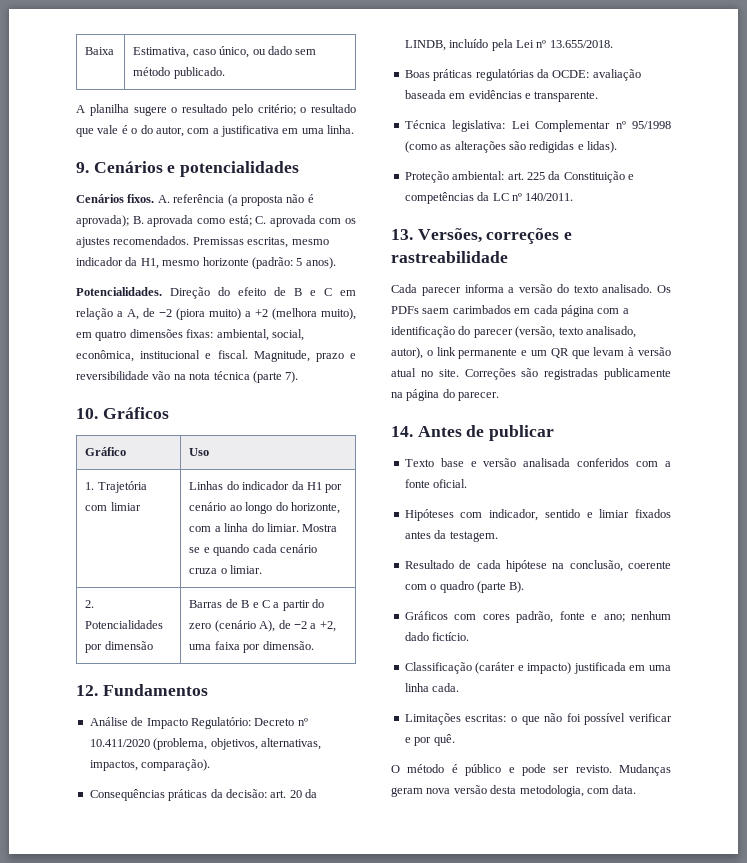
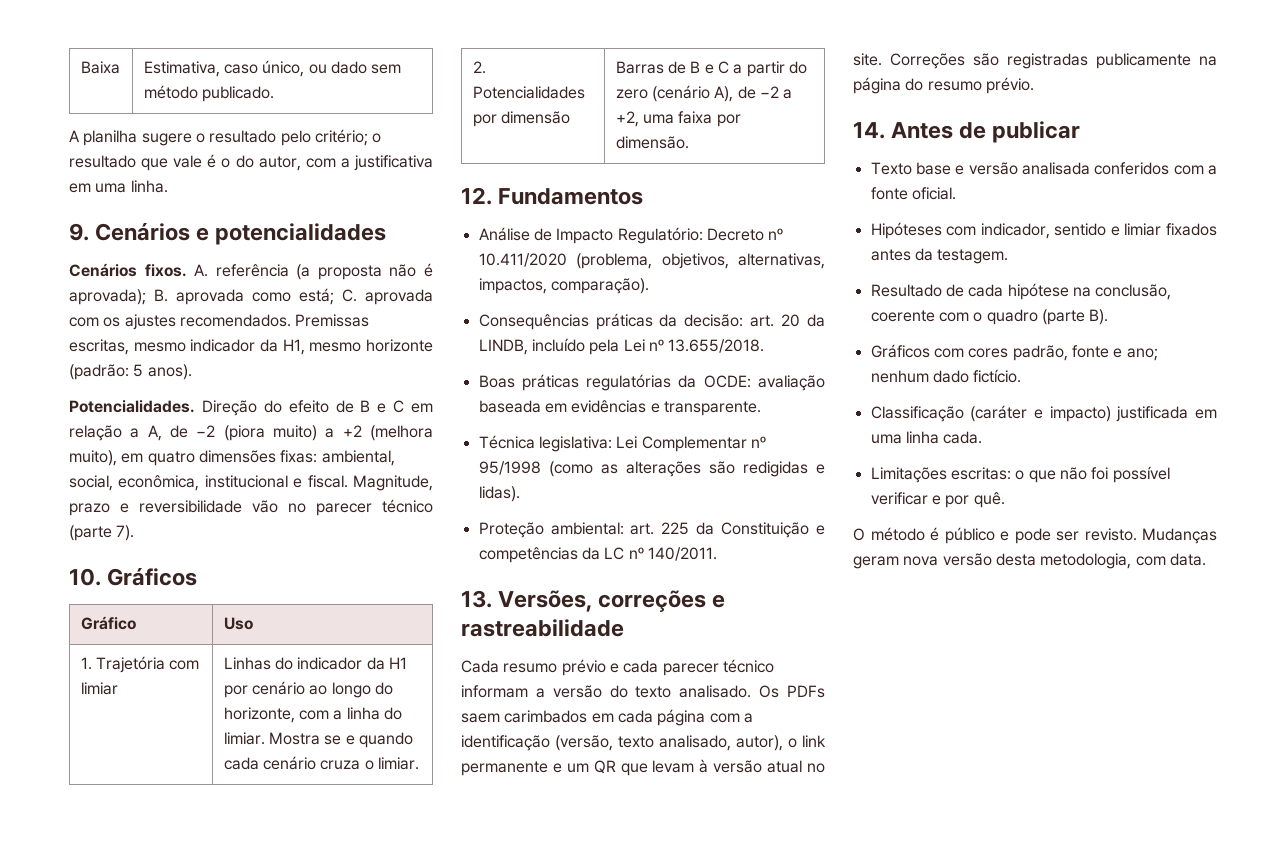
[173,371,250,380] na nota técnica -> [288,499,433,516] no parecer técnico
[421,284,504,296] parecer informa -> [503,659,774,676] [461,685,528,698] resumo prévio e cada parecer técnico informam
[458,326,513,338] do parecer -> (550, 743) none
[458,392,500,401] parecer. -> [927,77,1034,94] resumo prévio.

